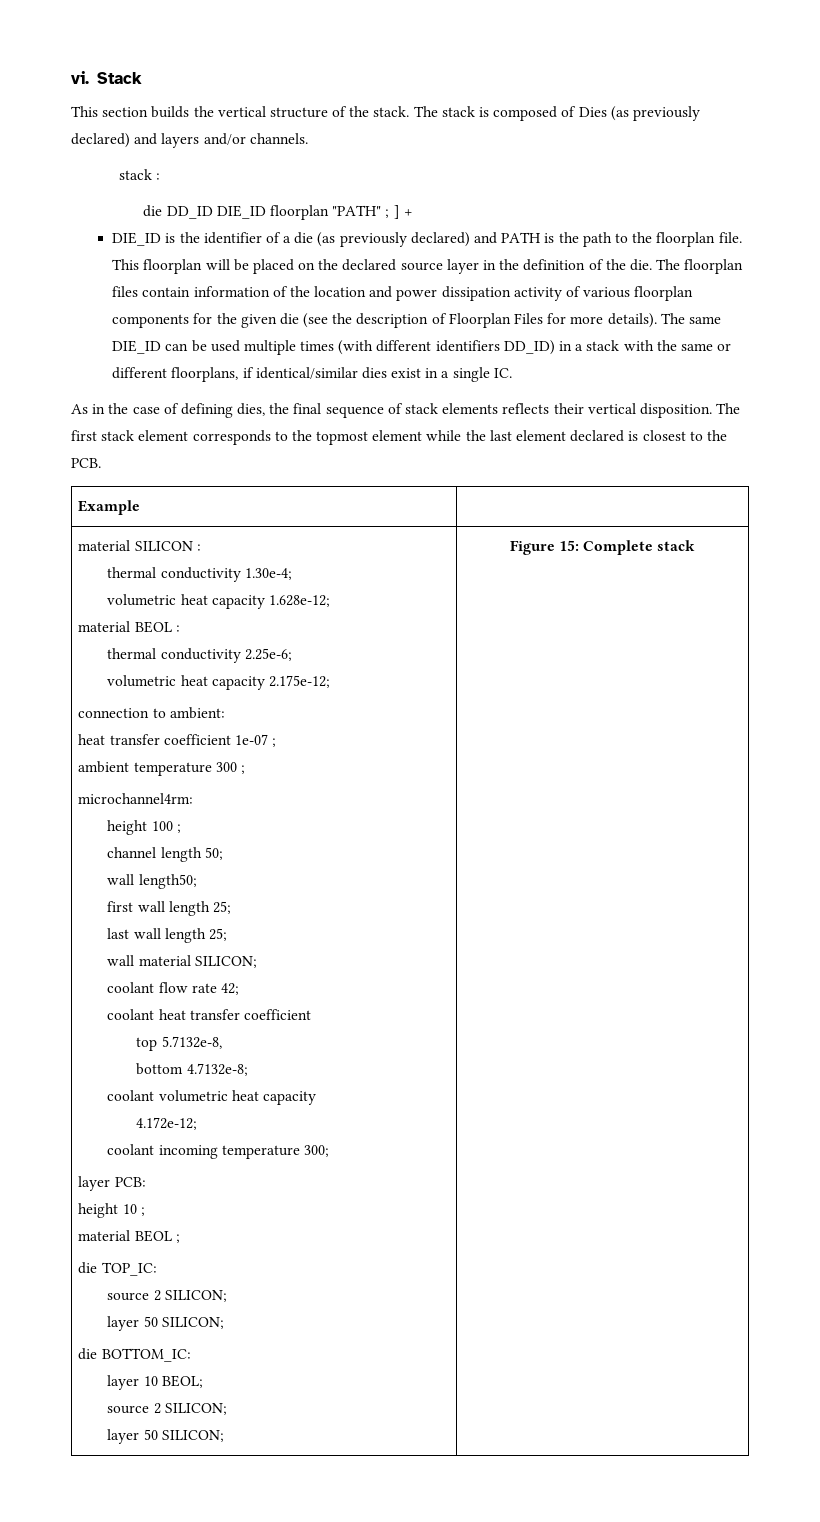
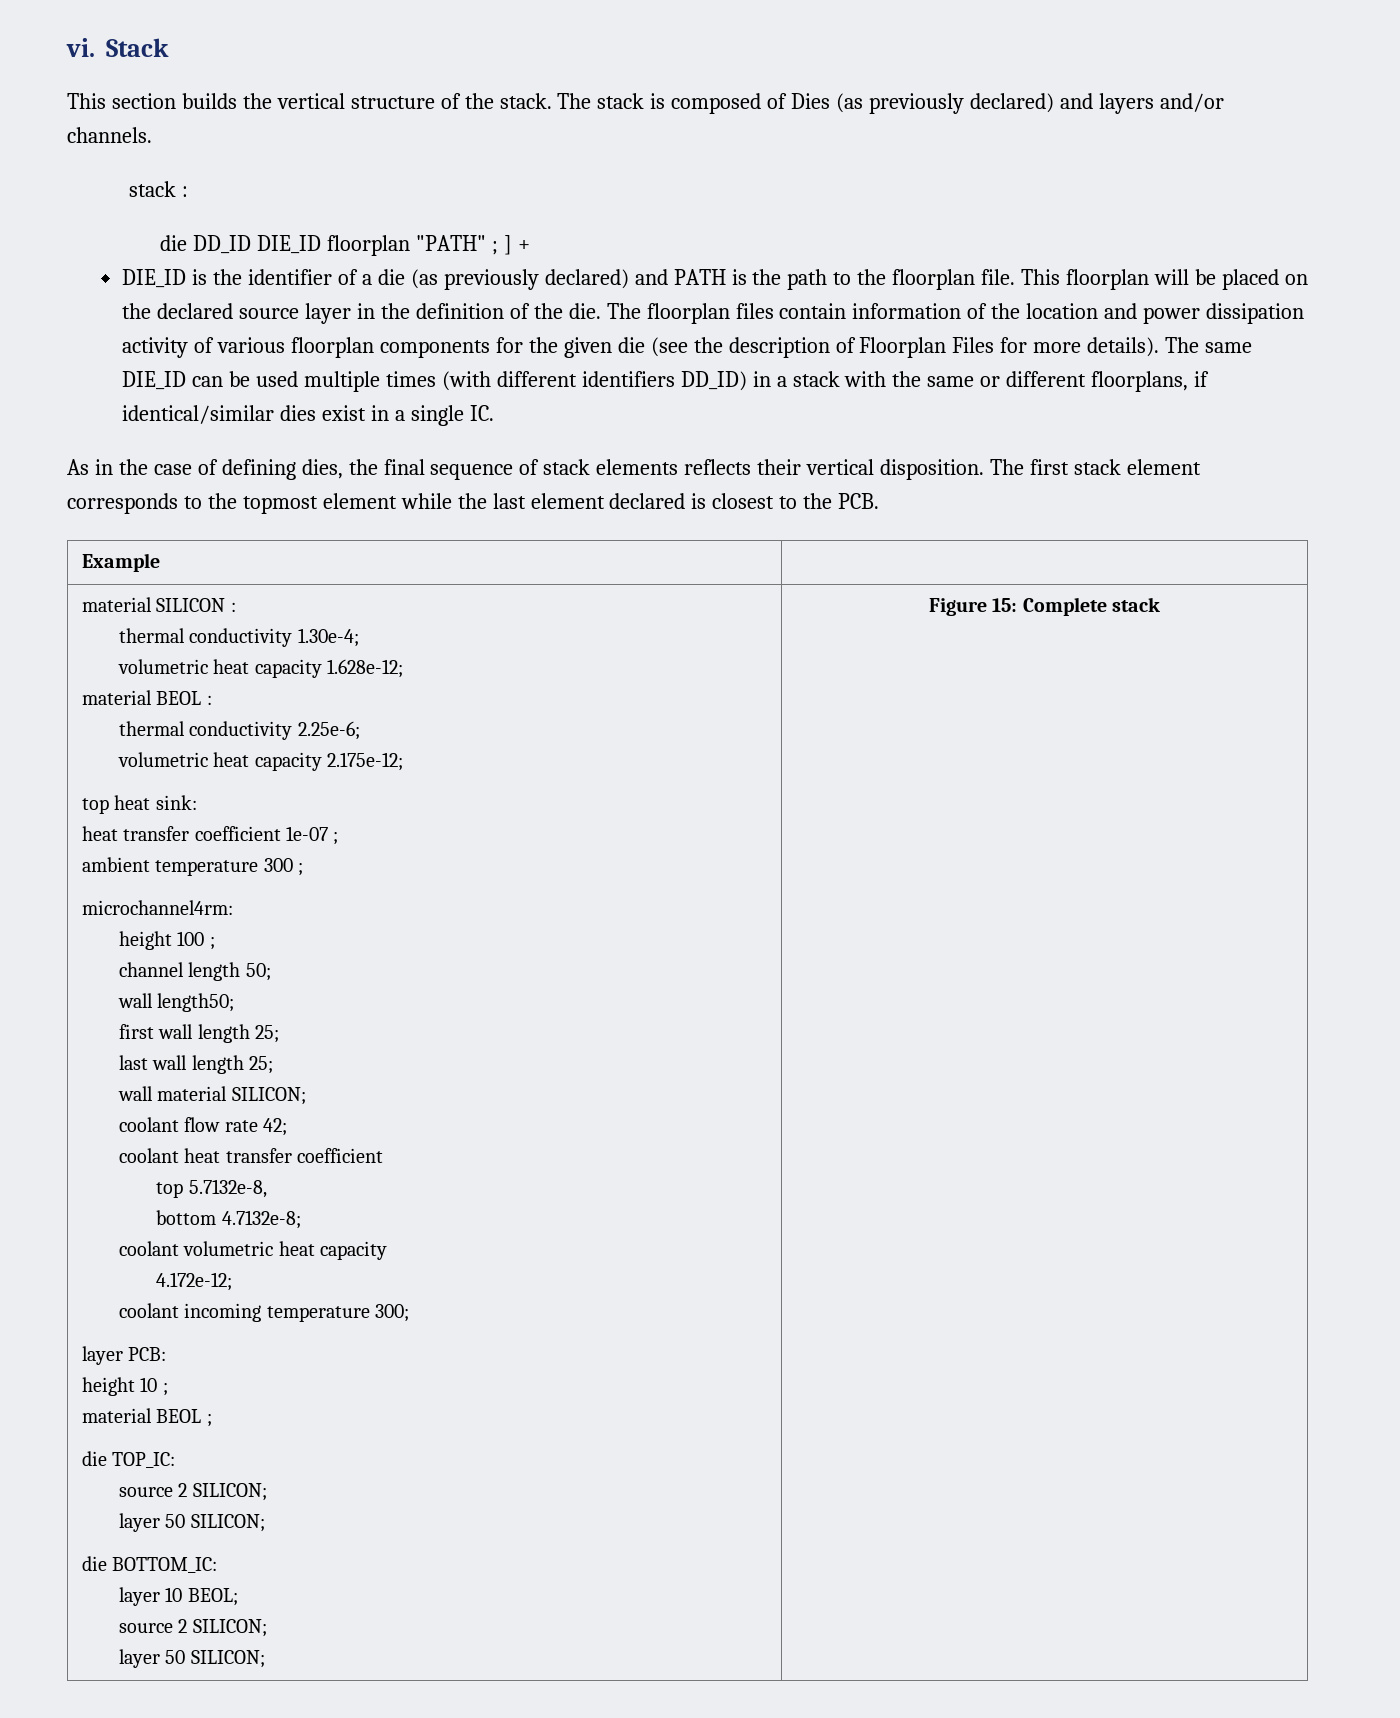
[78,707,225,719] connection to ambient: -> [81,795,197,814] top heat sink:

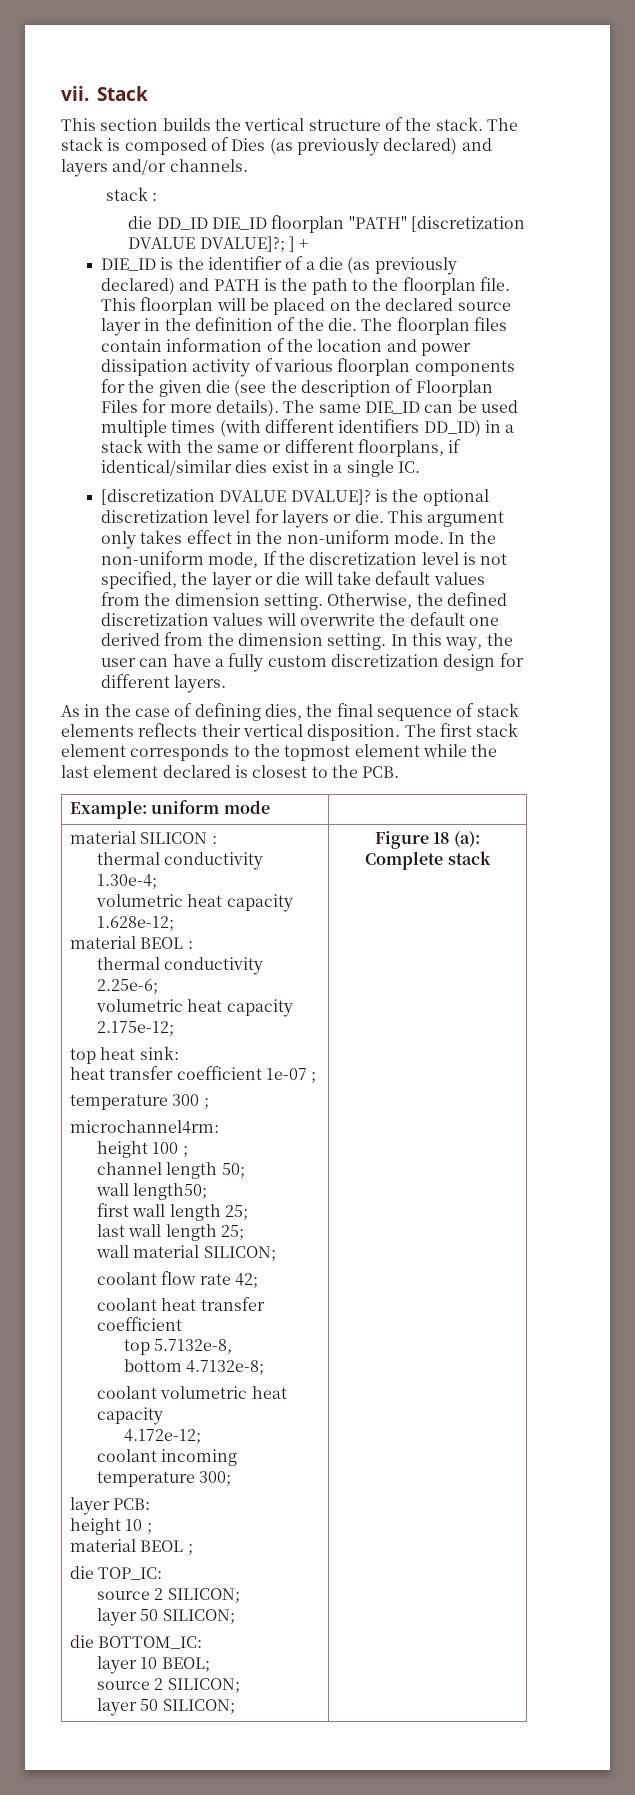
[66,38,95,57] vi. -> [61,86,89,101] vii.
[491,241,498,255] ; -> [410,216,525,232] [128,236,285,252] [discretization DVALUE DVALUE]?;
(494, 413) none -> [101,489,489,506] [101,509,505,528] [101,530,496,549] [101,551,508,568] [101,571,485,590] [101,592,507,610] [101,612,499,626] [101,632,513,651] [101,653,524,672] [101,674,227,693] // [discretization DVALUE DVALUE]? is the optional discretization level for layers or die. This argument only takes effect in the non-uniform mode. In the non-uniform mode, If the discretization level is not specified, the layer or die will take default values from the dimension setting. Otherwise, the defined discretization values will overwrite the default one derived from the dimension setting. In this way, the user can have a fully custom discretization design for different layers.
[81,553,160,572] Example -> [70,800,270,819] Example: uniform mode
[81,857,150,872] ambient -> (317, 1077) none
[992,598,1018,612] 15: -> [432,831,481,848] 18 (a):

